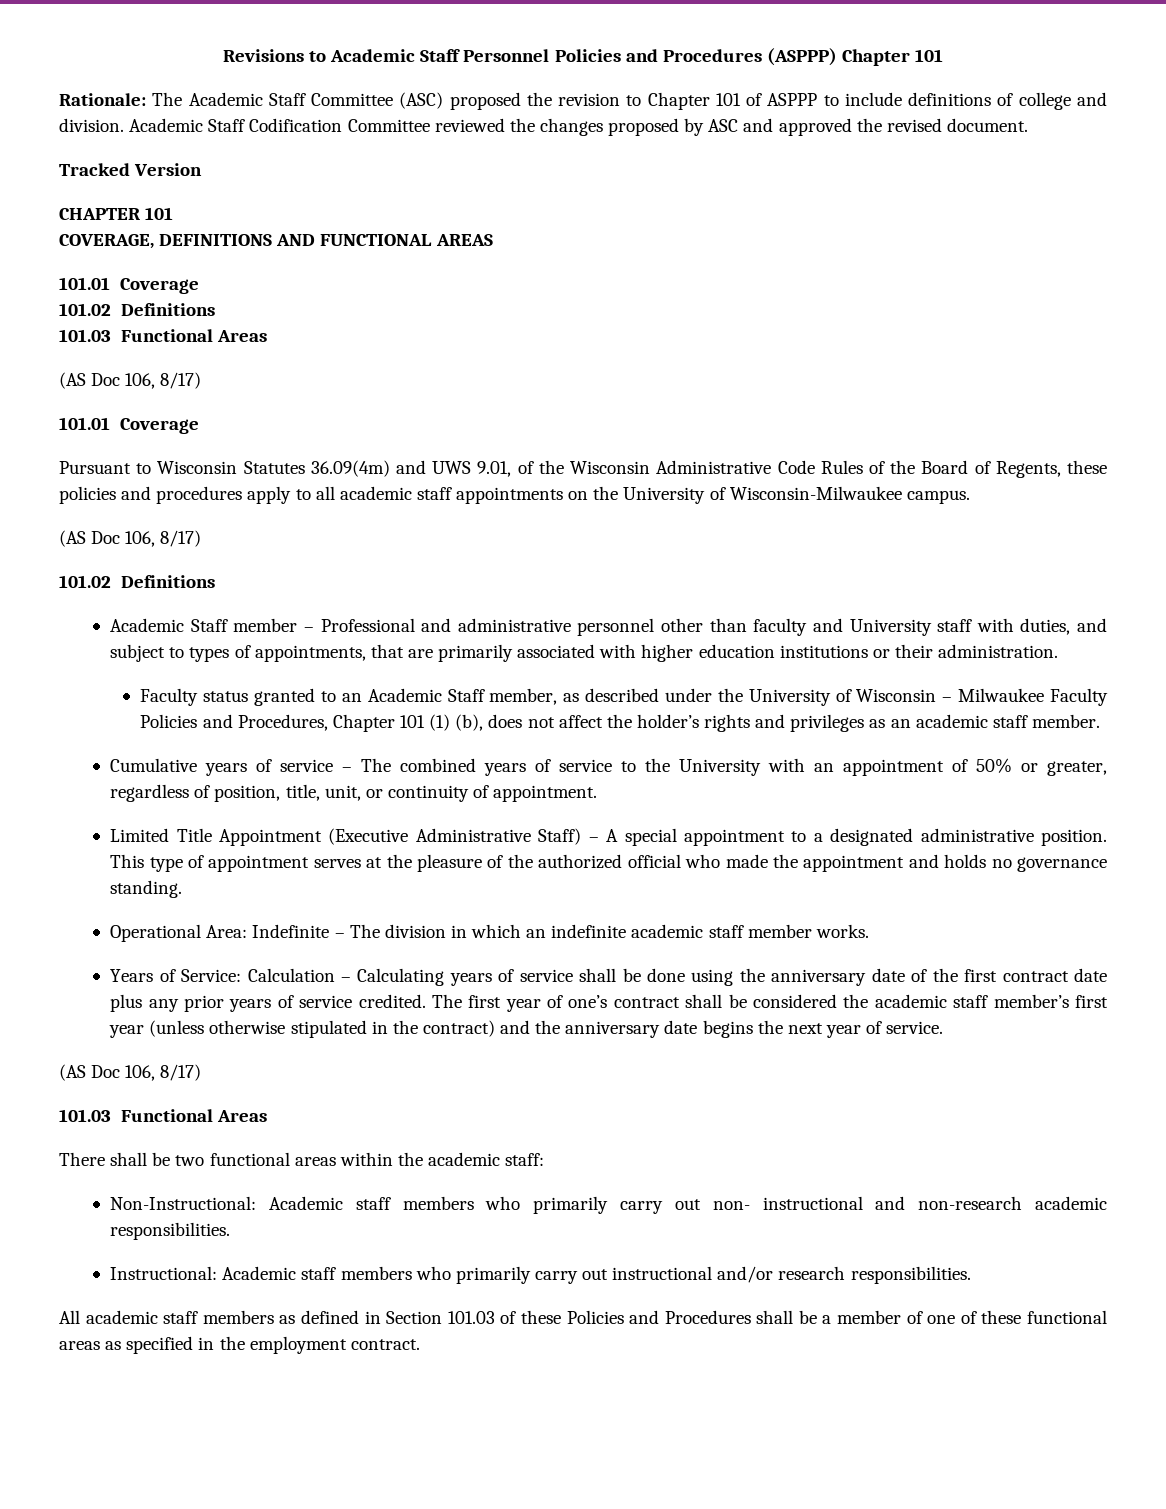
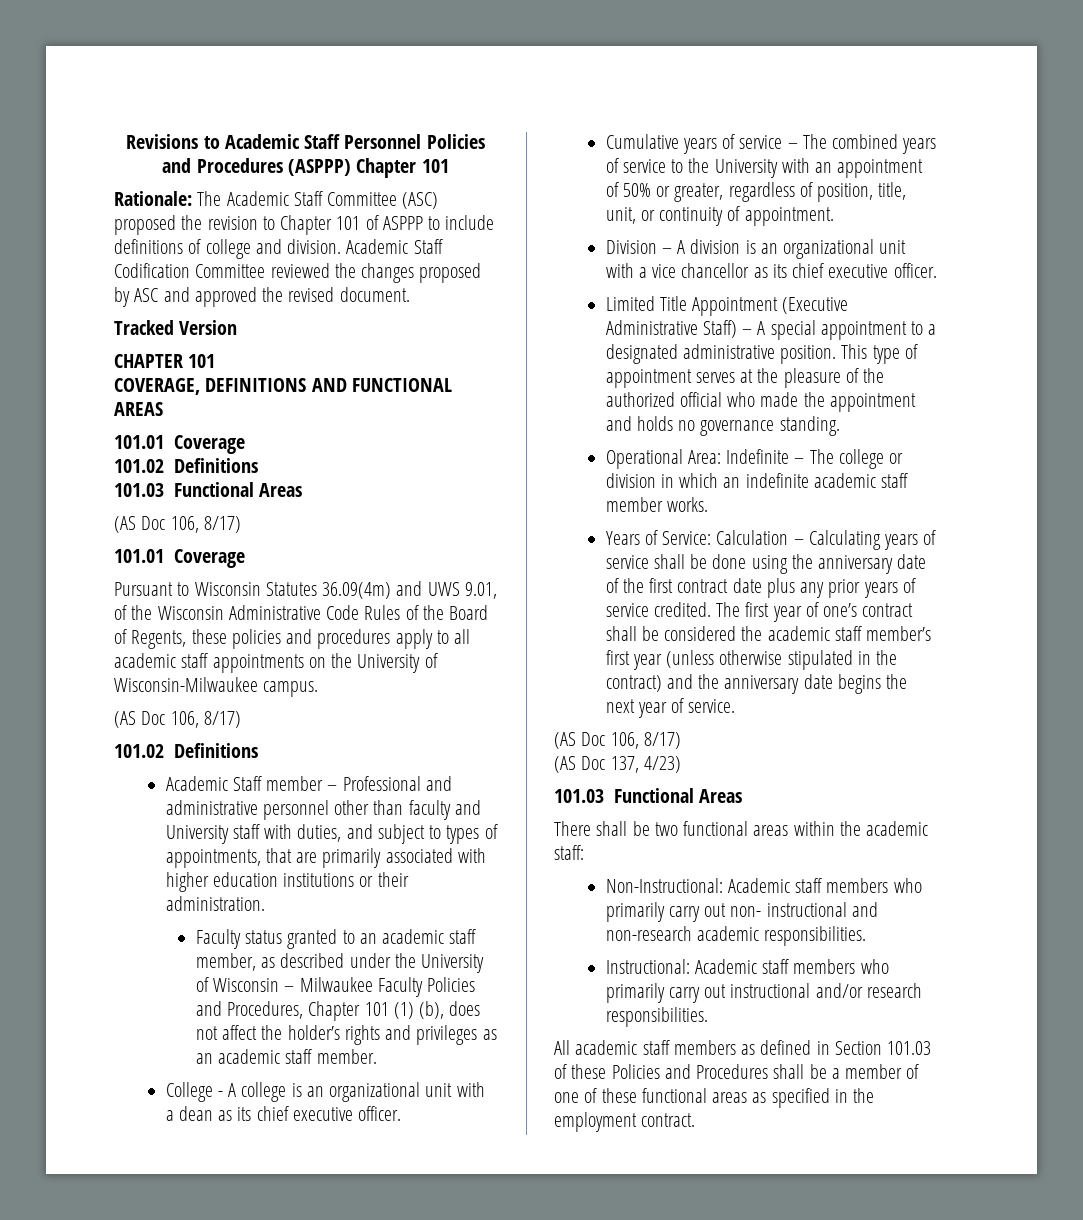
[367,688,485,702] Academic Staff -> [382,929,477,944] academic staff
(1100, 721) none -> [165,1082,485,1102] [165,1106,402,1121] // College - A college is an organizational unit with a dean as its chief executive officer.
(598, 793) none -> [605,239,907,259] [605,263,937,278] // Division – A division is an organizational unit with a vice chancellor as its chief executive officer.
(380, 931) none -> [838,449,904,469] college or
(202, 1072) none -> [554,756,681,773] // (AS Doc 137, 4/23)

